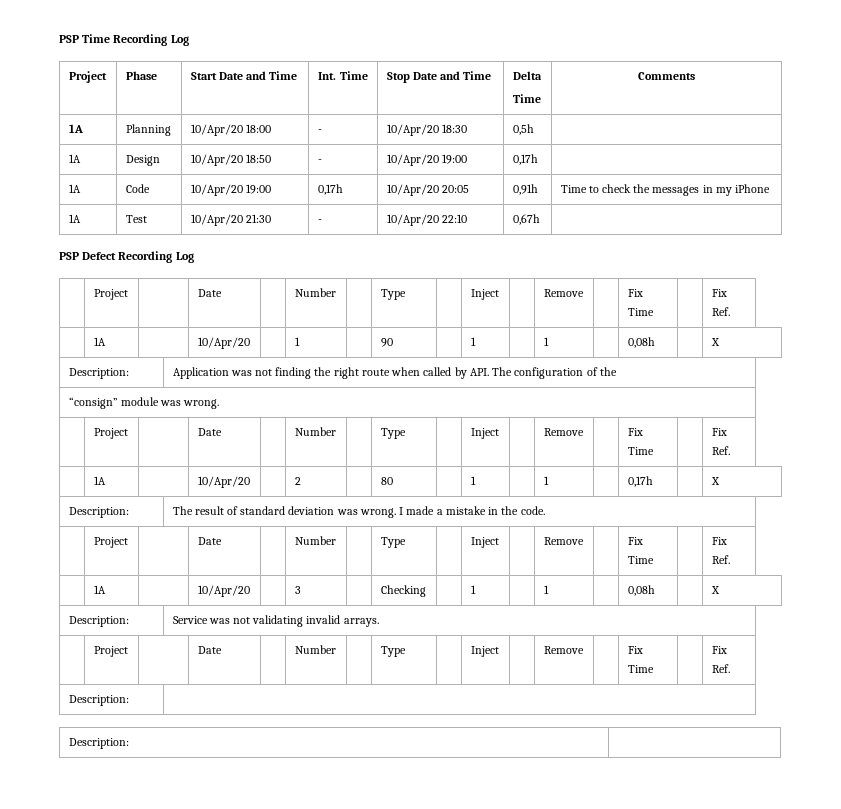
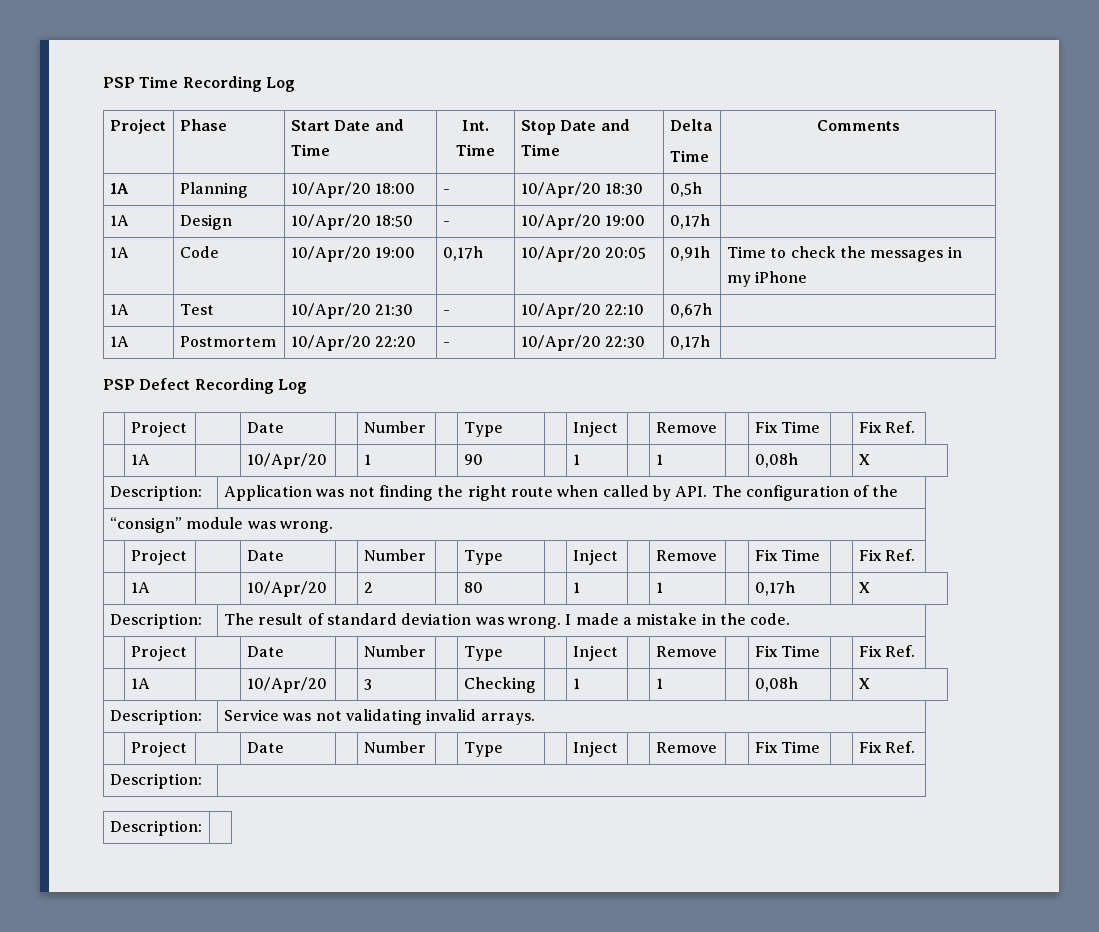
(540, 219) none -> [109,336,129,347] [179,336,276,347] [290,335,417,351] [442,342,450,347] [520,335,646,351] [669,335,710,350] // 1A | Postmortem | 10/Apr/20 22:20 | - | 10/Apr/20 22:30 | 0,17h |

